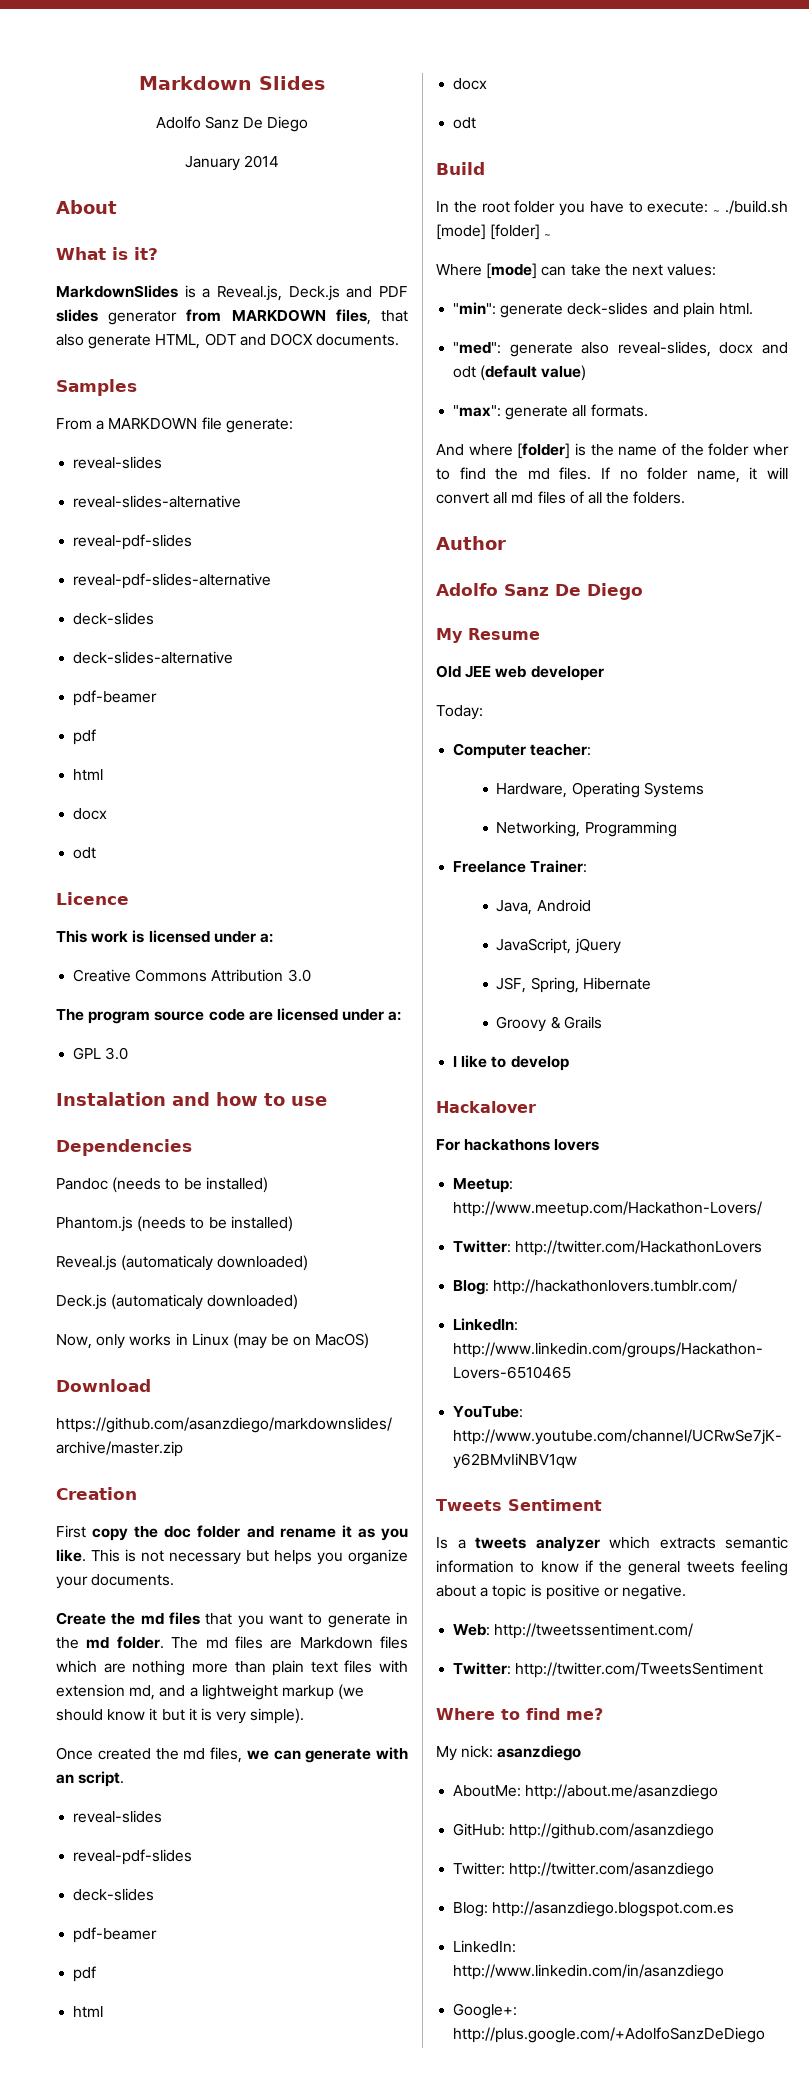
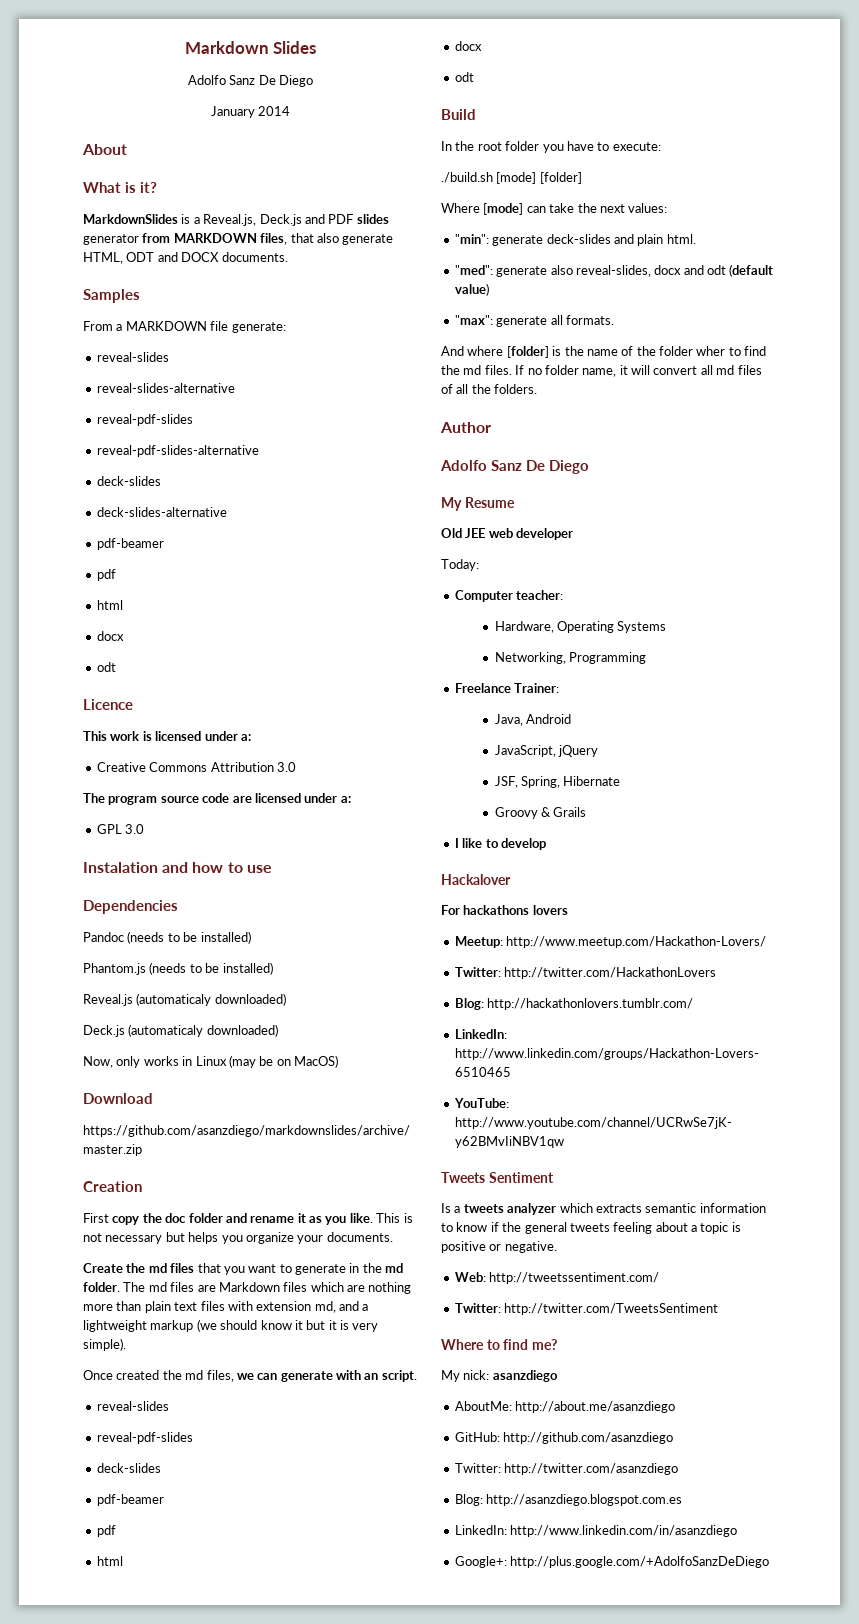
[713,210,721,214] ~ -> (661, 146) //
[544,234,552,238] ~ -> (582, 178) none

